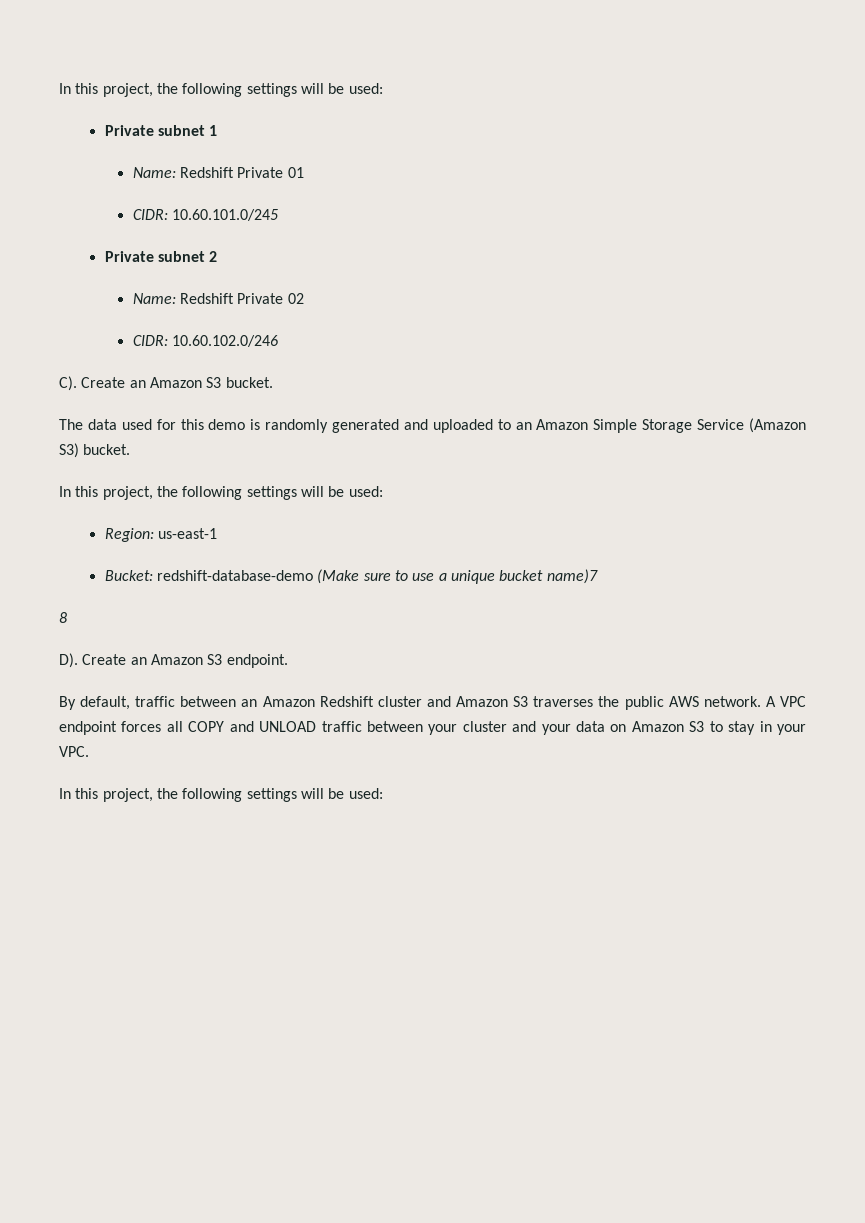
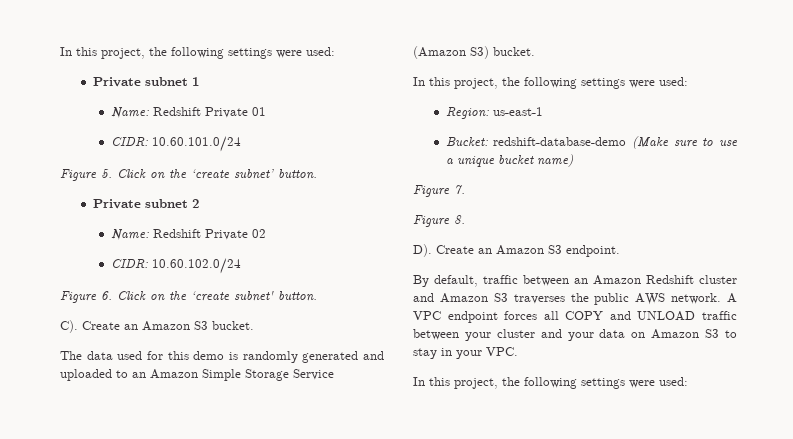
[59,83,345,97] In this project, the following settings will be -> [60,47,302,59] In this project, the following settings were
[172,209,279,221] 10.60.101.0/245 -> [152,136,242,152] [60,169,317,181] 10.60.101.0/24 // Figure 5. Click on the ‘create subnet’ button.
[172,335,279,347] 10.60.102.0/246 -> [152,258,242,274] [60,291,317,303] 10.60.102.0/24 // Figure 6. Click on the ‘create subnet' button.
[300,486,345,497] will be -> [629,80,655,88] were
[546,569,598,584] [59,612,67,623] name)7 // 8 -> [536,154,573,167] [413,185,465,197] [413,215,465,227] name) // Figure 7. // Figure 8.
[300,788,345,799] will be -> [629,380,655,388] were

